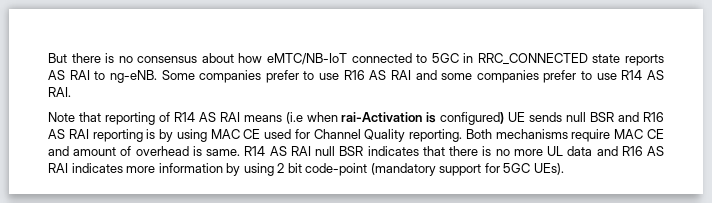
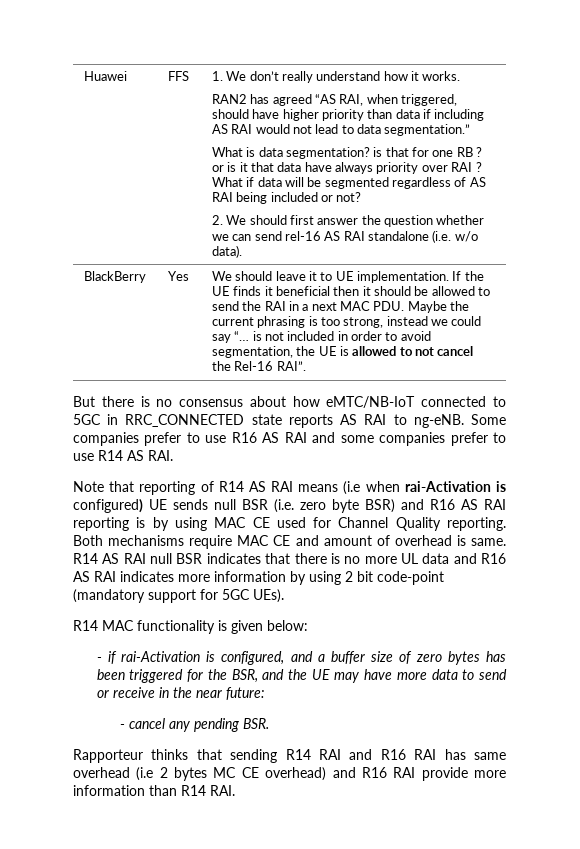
(48, 58) none -> [83,71,127,81] [167,71,189,81] [211,71,461,83] [211,94,458,106] [211,109,485,121] [211,124,471,136] [211,147,483,159] [211,162,482,174] [211,177,486,189] [211,192,362,204] [211,215,485,227] [211,230,478,243] [211,245,242,258] [83,271,146,283] [167,271,189,281] [211,271,484,283] [211,286,491,296] [211,301,470,313] [211,316,482,328] [211,331,431,343] [211,346,474,358] [211,361,306,371] Huawei | FFS | 1. We don’t really understand how it works. // RAN2 has agreed “AS RAI, when triggered, should have higher priority than data if including AS RAI would not lead to data segmentation.” // What is data segmentation? is that for one RB ? or is it that data have always priority over RAI ? What if data will be segmented regardless of AS RAI being included or not? // 2. We should first answer the question whether we can send rel-16 AS RAI standalone (i.e. w/o data). // BlackBerry | Yes | We should leave it to UE implementation. If the UE finds it beneficial then it should be allowed to send the RAI in a next MAC PDU. Maybe the current phrasing is too strong, instead we could say “… is not included in order to avoid segmentation, the UE is allowed to not cancel the Rel-16 RAI”. //
(615, 117) none -> [274,499,395,513] (i.e. zero byte BSR)
(564, 169) none -> [73,620,308,634] [96,651,506,665] [96,669,507,683] [96,687,264,700] [120,718,270,732] [73,749,506,763] [73,767,507,781] [73,785,235,796] // R14 MAC functionality is given below: // - if rai-Activation is configured, and a buffer size of zero bytes has been triggered for the BSR, and the UE may have more data to send or receive in the near future: // - cancel any pending BSR. // Rapporteur thinks that sending R14 RAI and R16 RAI has same overhead (i.e 2 bytes MC CE overhead) and R16 RAI provide more information than R14 RAI.

